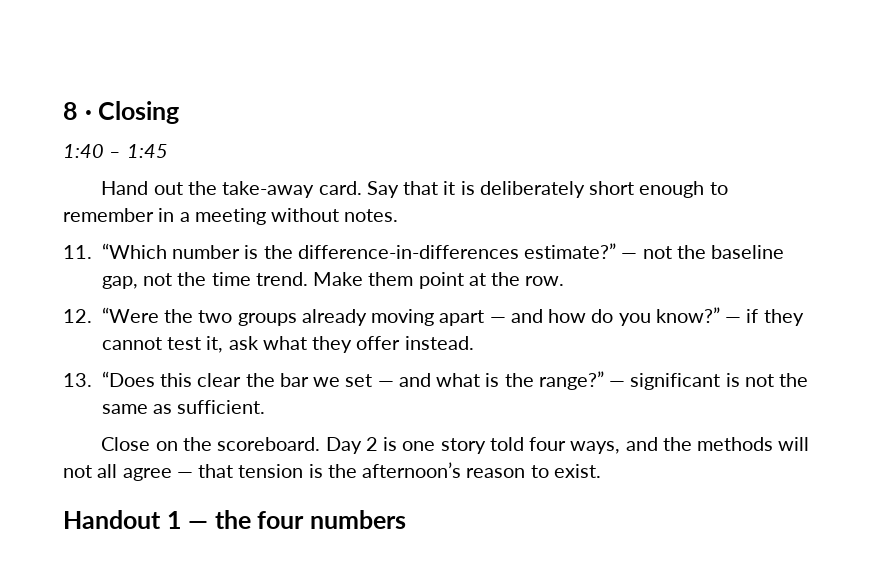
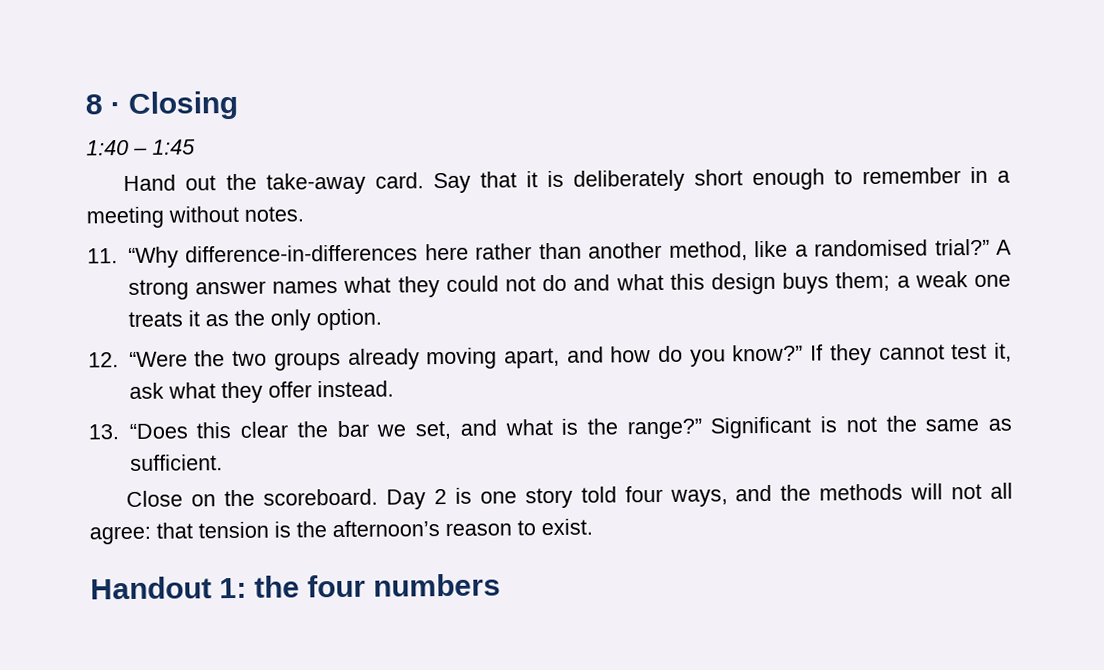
[101,243,785,259] [101,272,565,289] “Which number is the difference-in-differences estimate?” — not the baseline gap, not the time trend. Make them point at the row. -> [127,238,1013,268] [127,271,1011,300] [127,308,382,331] “Why difference-in-differences here rather than another method, like a randomised trial?” A strong answer names what they could not do and what this design buys them; a weak one treats it as the only option.
[439,310,506,326] apart — -> [503,347,560,369] apart,
[725,309,759,323] — if -> [810,344,824,361] If
[345,374,394,387] set — -> [415,420,452,440] set,
[609,373,721,390] — significant -> [710,416,812,439] Significant
[122,468,193,481] agree — -> [89,525,151,545] agree:
[166,511,209,529] 1 — -> [219,577,248,599] 1:

